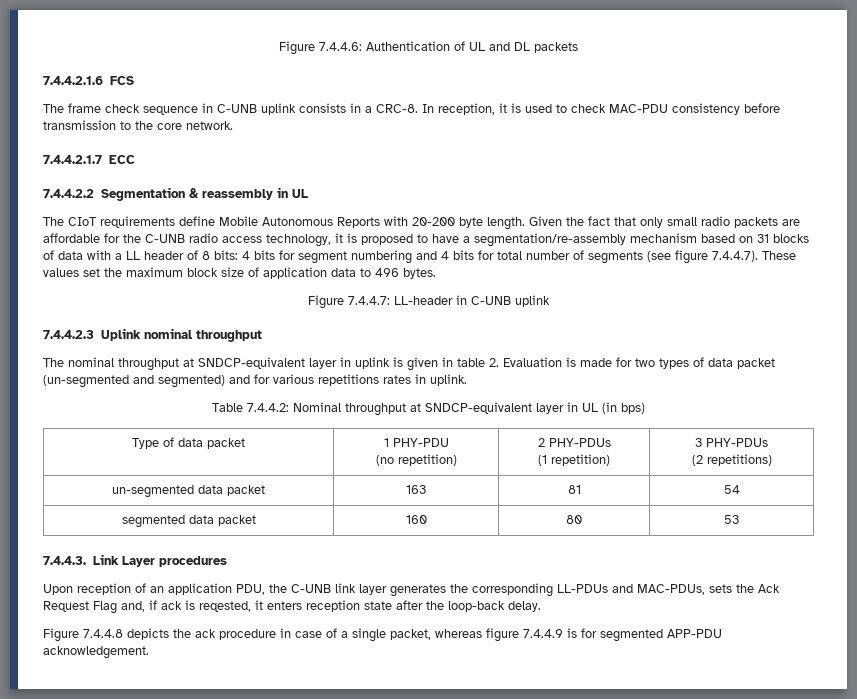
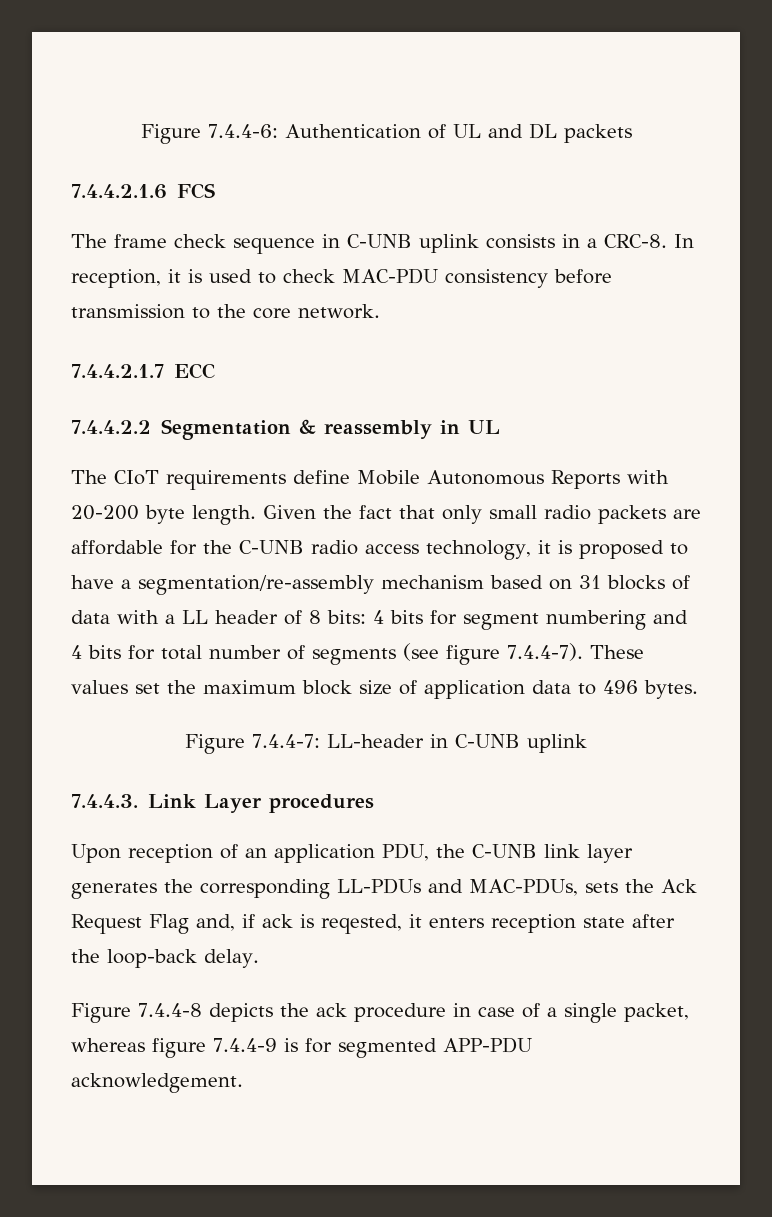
[279,41,362,55] Figure 7.4.4.6: -> [140,124,278,144] Figure 7.4.4-6:
[712,251,758,262] 7.4.4.7). -> [507,643,583,661] 7.4.4-7).
[348,296,390,305] 7.4.4.7: -> [252,734,320,748] 7.4.4-7:
[43,328,262,342] [43,357,775,371] [43,374,467,388] [212,402,645,416] [132,437,245,449] [383,438,449,447] [375,454,457,466] [537,438,611,447] [538,454,610,466] [695,438,768,447] [691,454,772,466] [112,485,265,498] [406,485,426,494] [567,485,581,494] [723,485,740,494] [121,515,256,528] [405,515,427,524] [566,515,582,524] [724,515,739,524] // 7.4.4.2.3 Uplink nominal throughput // The nominal throughput at SNDCP-equivalent layer in uplink is given in table 2. Evaluation is made for two types of data packet (un-segmented and segmented) and for various repetitions rates in uplink. // Table 7.4.4.2: Nominal throughput at SNDCP-equivalent layer in UL (in bps) // Type of data packet | 1 PHY-PDU // (no repetition) | 2 PHY-PDUs // (1 repetition) | 3 PHY-PDUs // (2 repetitions) // un-segmented data packet | 163 | 81 | 54 // segmented data packet | 160 | 80 | 53 -> (587, 743) none
[83,629,123,638] 7.4.4.8 -> [138,1003,202,1017] 7.4.4-8
[523,629,563,638] 7.4.4.9 -> [213,1038,277,1052] 7.4.4-9

